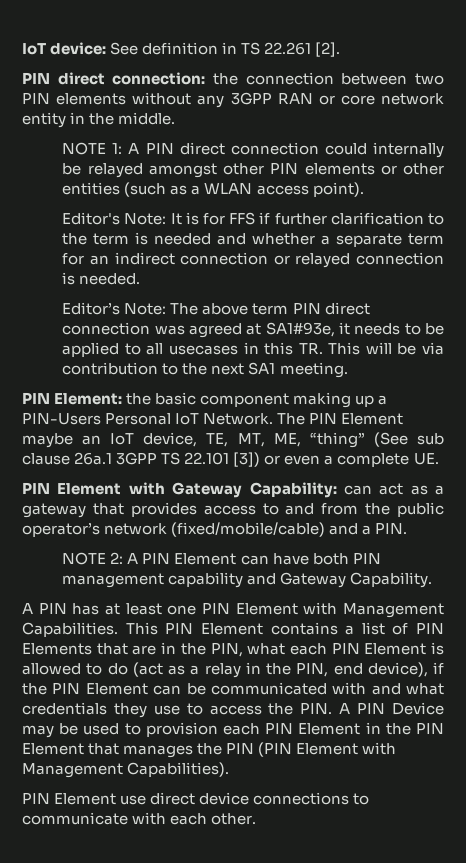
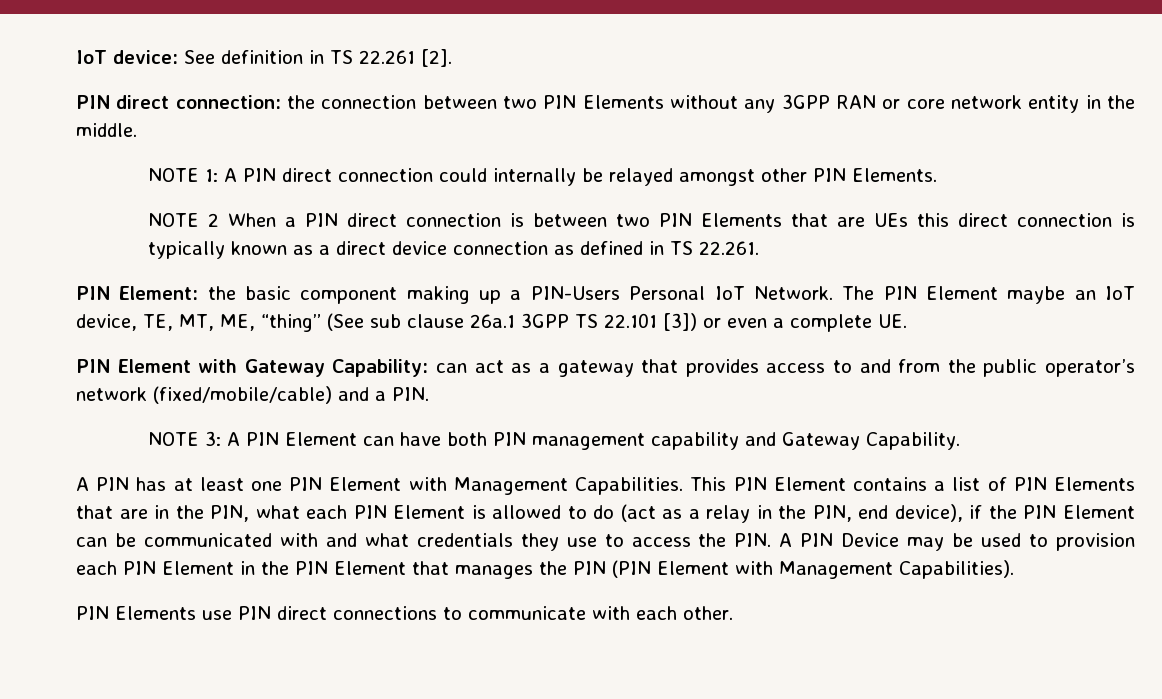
[56,93,127,105] elements -> [582,95,664,109] Elements
[304,163,444,175] [62,182,364,197] [62,212,444,225] [62,232,445,247] [62,252,444,268] [62,272,141,285] [62,302,370,315] [62,322,445,338] [62,342,445,357] [62,362,348,378] elements or other entities (such as a WLAN access point). // Editor's Note: It is for FFS if further clarification to the term is needed and whether a separate term for an indirect connection or relayed connection is needed. // Editor’s Note: The above term PIN direct connection was agreed at SA1#93e, it needs to be applied to all usecases in this TR. This will be via contribution to the next SA1 meeting. -> [852,168,938,182] [148,213,1136,227] [148,241,760,259] Elements. // NOTE 2 When a PIN direct connection is between two PIN Elements that are UEs this direct connection is typically known as a direct device connection as defined in TS 22.261.
[110,552,124,564] 2: -> [205,431,222,446] 3:
[54,792,250,805] Element use direct device -> [115,606,327,620] Elements use PIN direct

